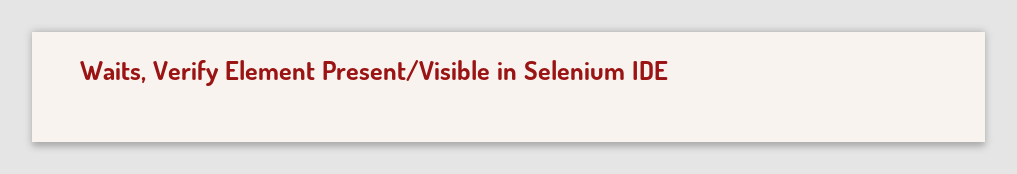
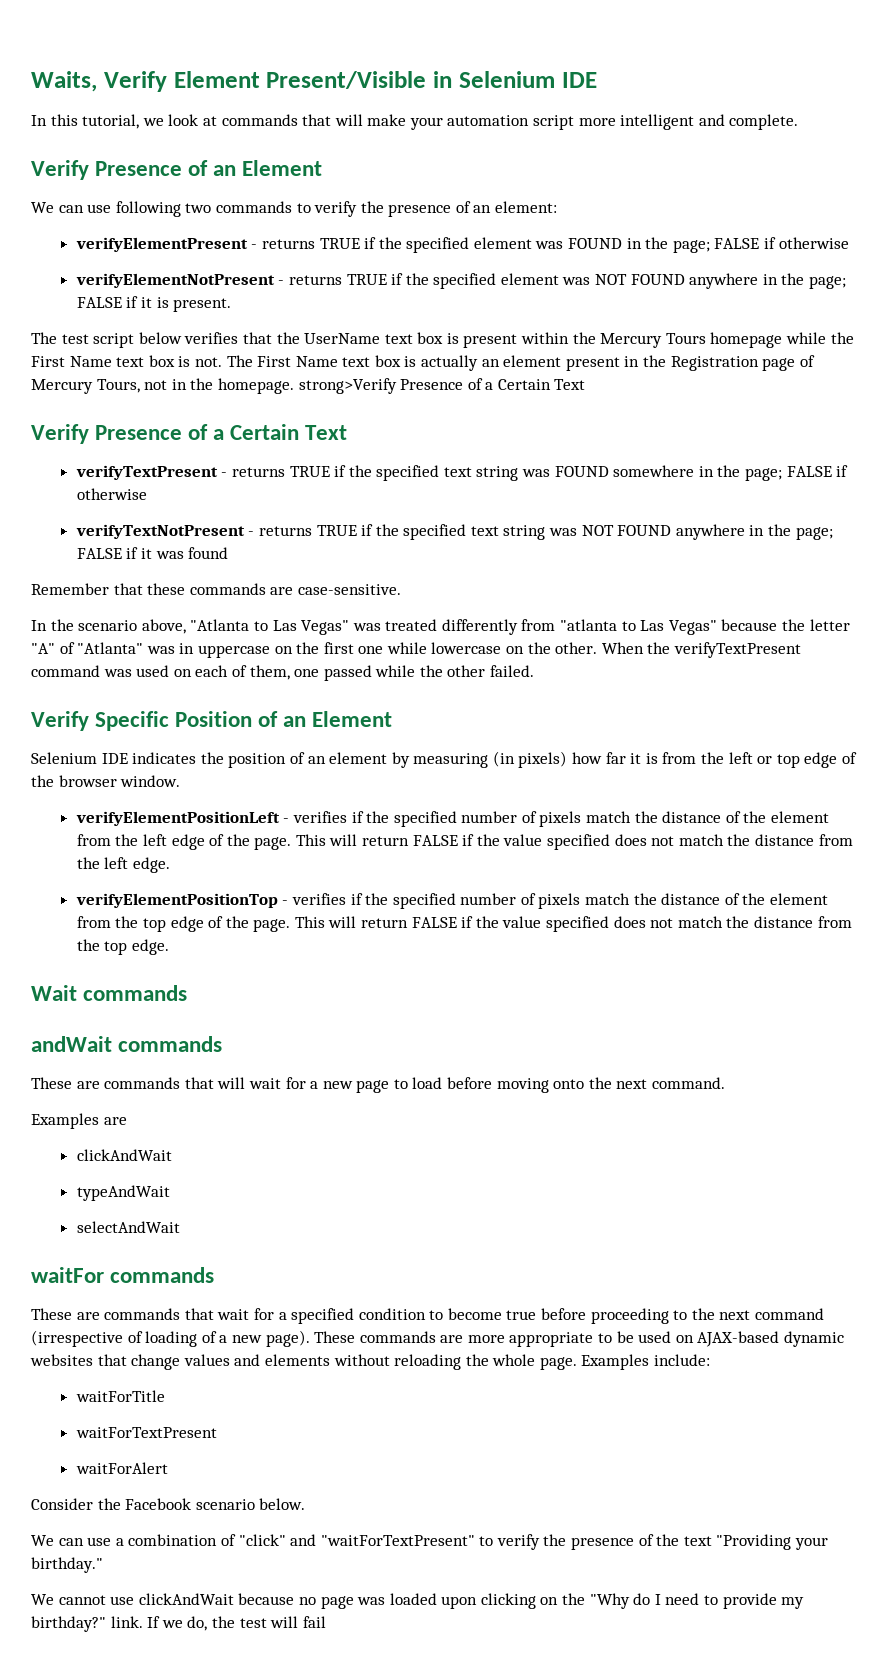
(669, 70) none -> [31,114,799,130] [31,160,323,180] [31,201,558,217] [75,237,849,253] [75,273,846,289] [76,296,232,312] [31,332,854,348] [31,355,815,371] [31,378,586,394] [31,424,348,444] [75,465,849,481] [76,488,147,500] [75,524,833,540] [76,547,229,559] [31,583,401,595] [31,619,850,635] [31,642,802,658] [31,665,535,681] [31,711,393,731] [31,751,857,768] [31,775,181,787] [75,811,829,827] [76,834,853,850] [76,857,170,873] [75,893,828,909] [76,916,852,932] [76,939,169,955] [31,985,188,1001] [31,1036,223,1052] [31,1077,726,1093] [31,1113,127,1129] [76,1149,172,1161] [76,1185,170,1201] [76,1221,180,1233] [31,1267,215,1283] [31,1308,825,1324] [31,1330,845,1347] [30,1354,711,1370] [75,1390,165,1402] [75,1427,217,1438] [75,1462,168,1474] [31,1498,306,1510] [31,1534,829,1550] [31,1557,103,1573] [31,1593,805,1609] [31,1616,326,1632] // In this tutorial, we look at commands that will make your automation script more intelligent and complete. // Verify Presence of an Element // We can use following two commands to verify the presence of an element: // verifyElementPresent - returns TRUE if the specified element was FOUND in the page; FALSE if otherwise // verifyElementNotPresent - returns TRUE if the specified element was NOT FOUND anywhere in the page; FALSE if it is present. // The test script below verifies that the UserName text box is present within the Mercury Tours homepage while the First Name text box is not. The First Name text box is actually an element present in the Registration page of Mercury Tours, not in the homepage. strong>Verify Presence of a Certain Text // Verify Presence of a Certain Text // verifyTextPresent - returns TRUE if the specified text string was FOUND somewhere in the page; FALSE if otherwise // verifyTextNotPresent - returns TRUE if the specified text string was NOT FOUND anywhere in the page; FALSE if it was found // Remember that these commands are case-sensitive. // In the scenario above, "Atlanta to Las Vegas" was treated differently from "atlanta to Las Vegas" because the letter "A" of "Atlanta" was in uppercase on the first one while lowercase on the other. When the verifyTextPresent command was used on each of them, one passed while the other failed. // Verify Specific Position of an Element // Selenium IDE indicates the position of an element by measuring (in pixels) how far it is from the left or top edge of the browser window. // verifyElementPositionLeft - verifies if the specified number of pixels match the distance of the element from the left edge of the page. This will return FALSE if the value specified does not match the distance from the left edge. // verifyElementPositionTop - verifies if the specified number of pixels match the distance of the element from the top edge of the page. This will return FALSE if the value specified does not match the distance from the top edge. // Wait commands // andWait commands // These are commands that will wait for a new page to load before moving onto the next command. // Examples are // clickAndWait // typeAndWait // selectAndWait // waitFor commands // These are commands that wait for a specified condition to become true before proceeding to the next command (irrespective of loading of a new page). These commands are more appropriate to be used on AJAX-based dynamic websites that change values and elements without reloading the whole page. Examples include: // waitForTitle // waitForTextPresent // waitForAlert // Consider the Facebook scenario below. // We can use a combination of "click" and "waitForTextPresent" to verify the presence of the text "Providing your birthday." // We cannot use clickAndWait because no page was loaded upon clicking on the "Why do I need to provide my birthday?" link. If we do, the test will fail

